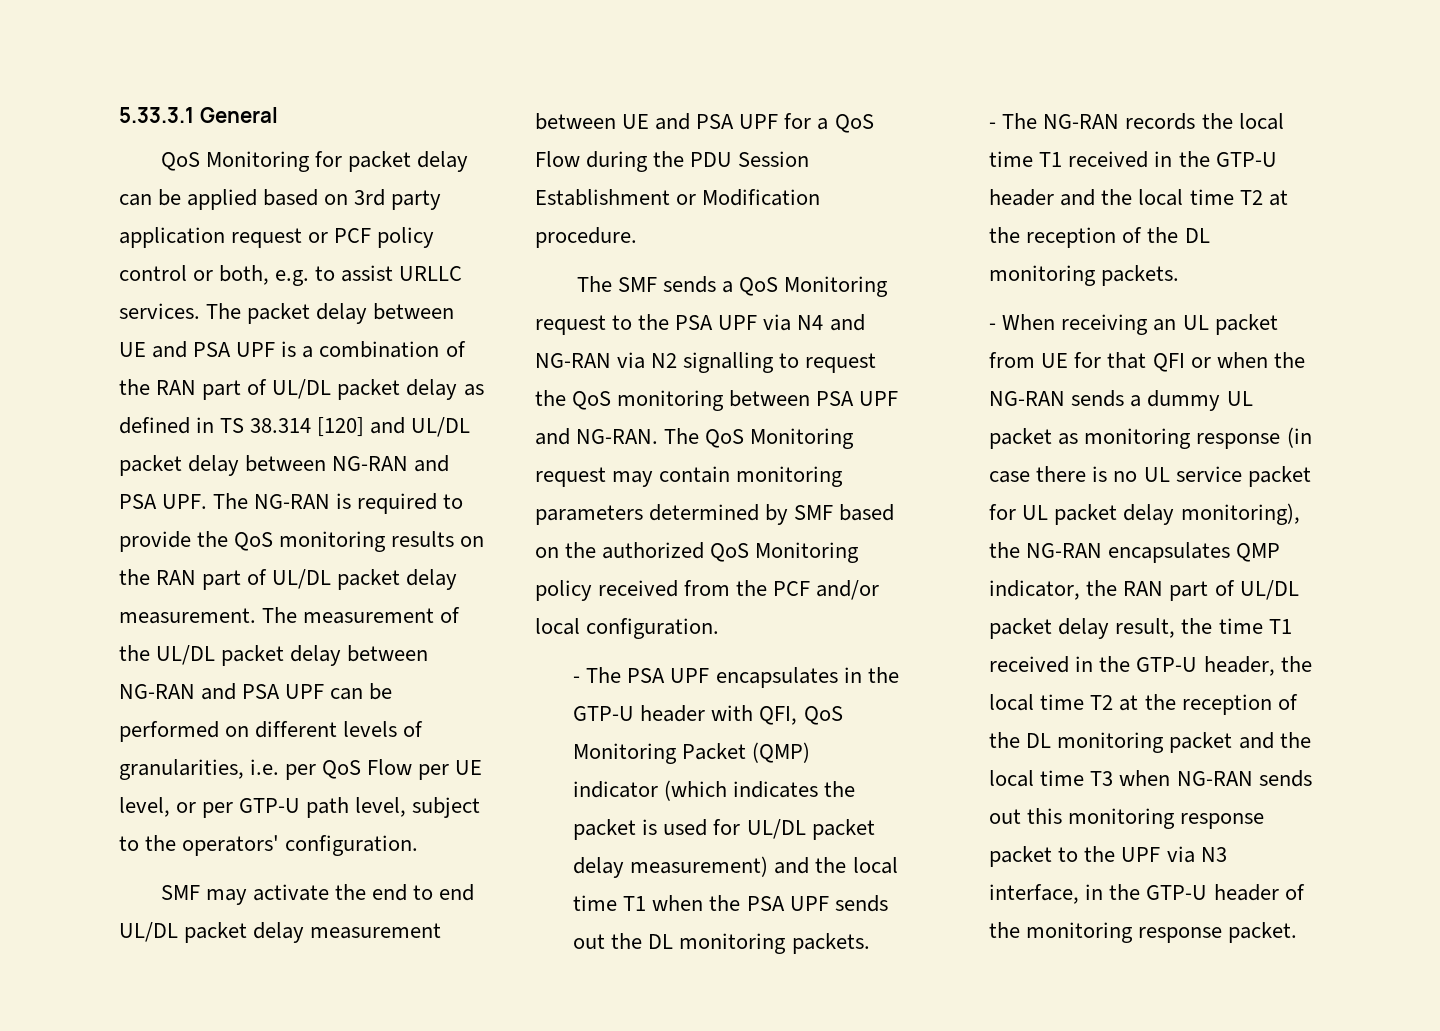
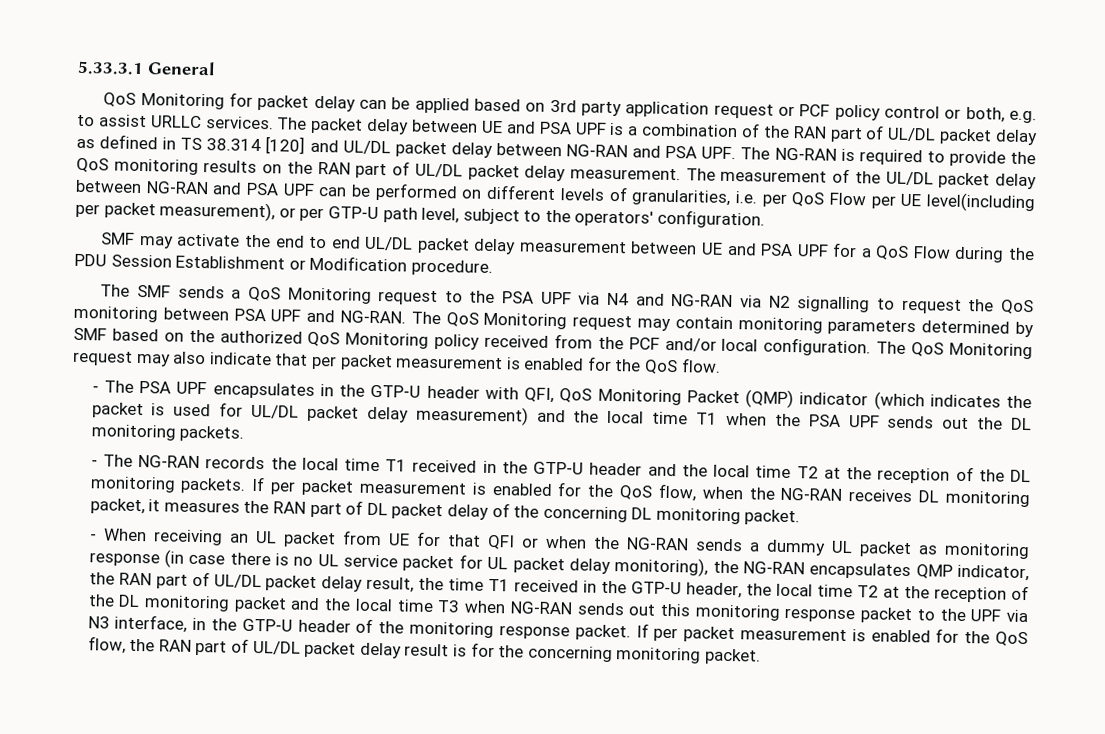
[119,797,170,817] level, -> [926,192,1036,213] [75,201,276,222] level(including per packet measurement),
(720, 628) none -> [876,341,1033,360] [72,350,721,375] The QoS Monitoring request may also indicate that per packet measurement is enabled for the QoS flow.
(1180, 275) none -> [251,476,1031,508] [89,498,801,526] If per packet measurement is enabled for the QoS flow, when the NG-RAN receives DL monitoring packet, it measures the RAN part of DL packet delay of the concerning DL monitoring packet.
(1298, 932) none -> [635,623,1028,647] [87,636,761,665] If per packet measurement is enabled for the QoS flow, the RAN part of UL/DL packet delay result is for the concerning monitoring packet.

